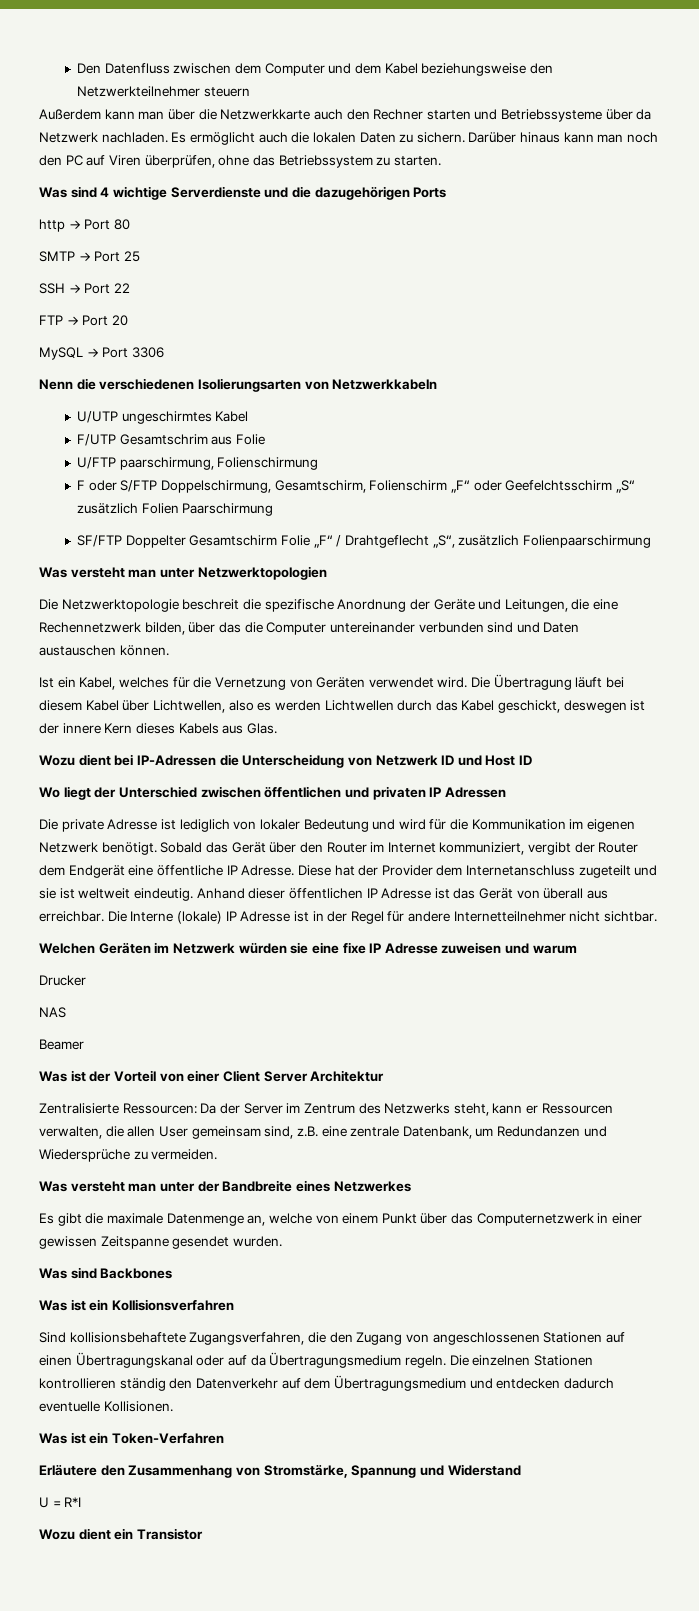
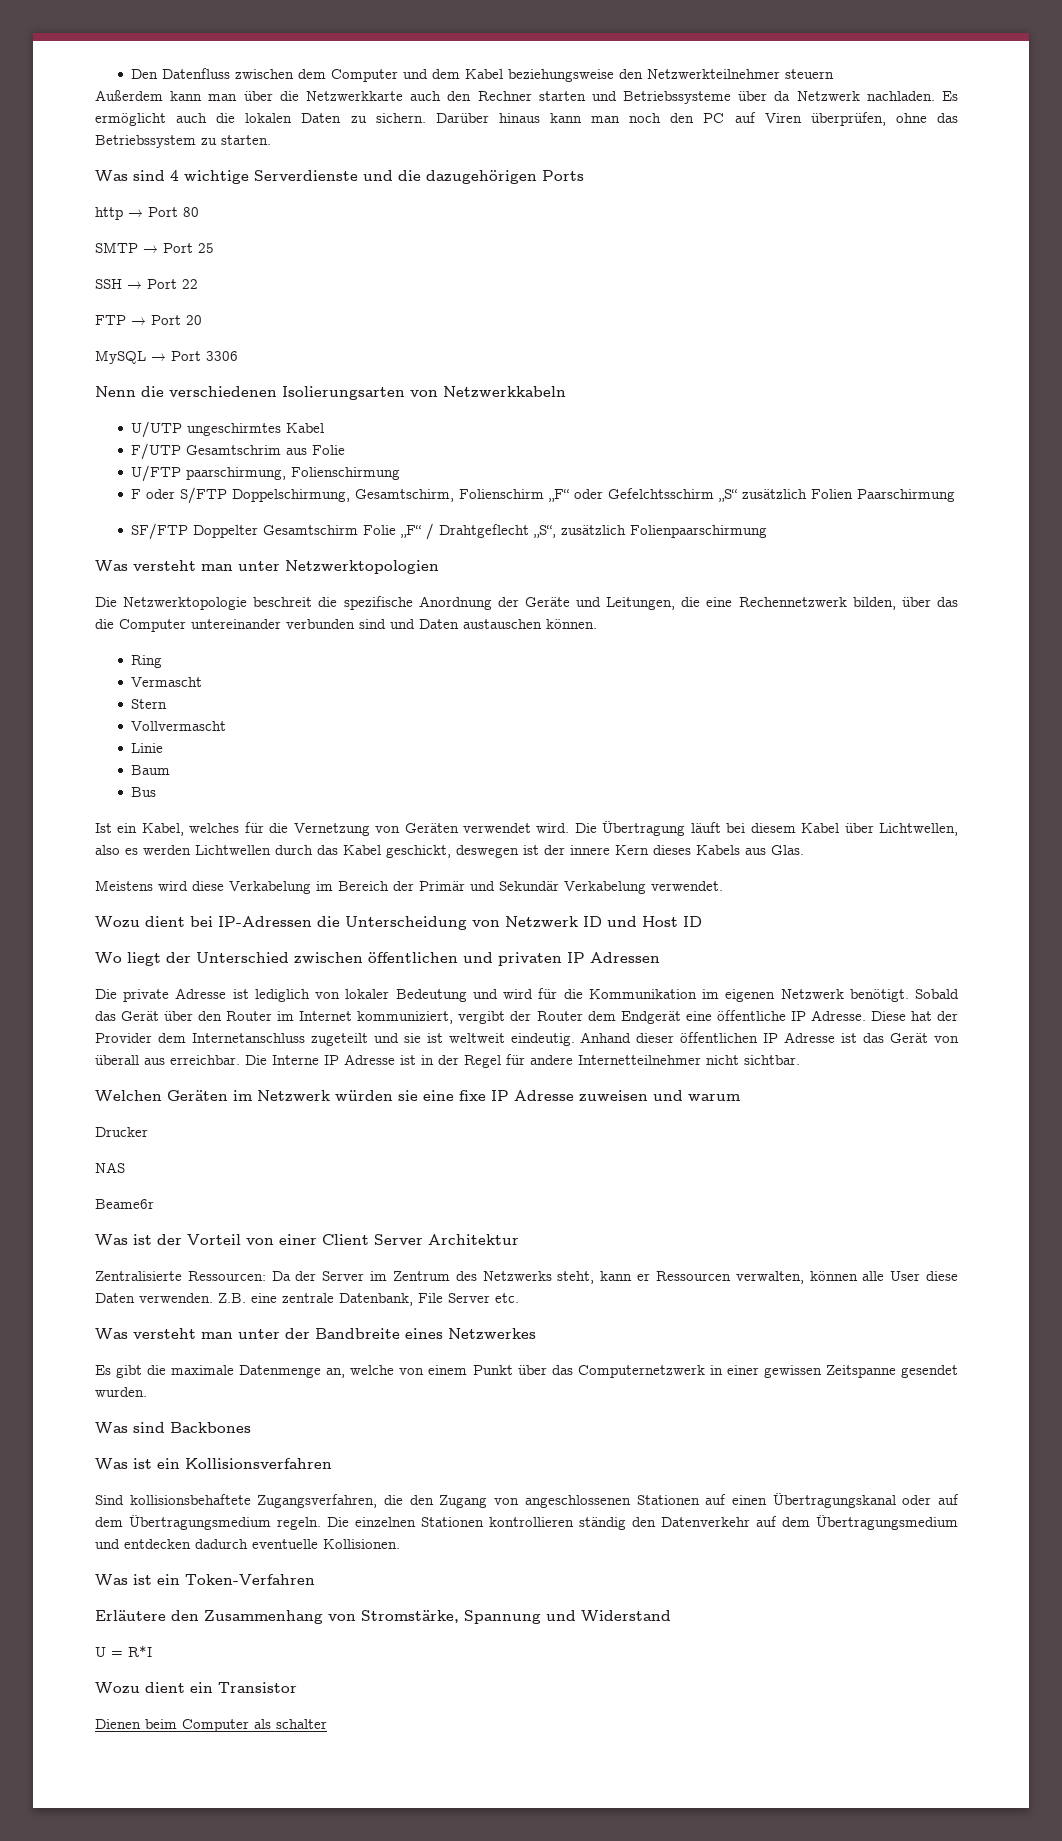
[505,480,613,491] Geefelchtsschirm -> [608,488,715,499] Gefelchtsschirm
(169, 650) none -> [131,655,163,668] [131,677,203,687] [131,699,168,709] [131,721,227,731] [131,743,164,753] [131,765,171,775] [131,787,157,797] // Ring // Vermascht // Stern // Vollvermascht // Linie // Baum // Bus
(277, 728) none -> [95,880,723,894] // Meistens wird diese Verkabelung im Bereich der Primär und Sekundär Verkabelung verwendet.
[176,911,222,924] (lokale) -> (319, 1060) none
[39,1039,84,1050] Beamer -> [95,1199,154,1209] Beame6r
[105,1126,607,1139] [39,1149,218,1162] die allen User gemeinsam sind, z.B. eine zentrale Datenbank, um Redundanzen und Wiedersprüche zu vermeiden. -> [809,1271,959,1281] [95,1293,519,1306] können alle User diese Daten verwenden. Z.B. eine zentrale Datenbank, File Server etc.
[250,1355,266,1366] da -> [95,1517,123,1527] dem
(203, 1534) none -> [95,1719,327,1732] // Dienen beim Computer als schalter

